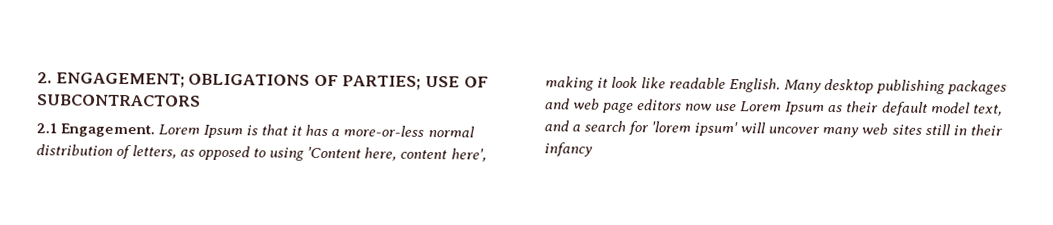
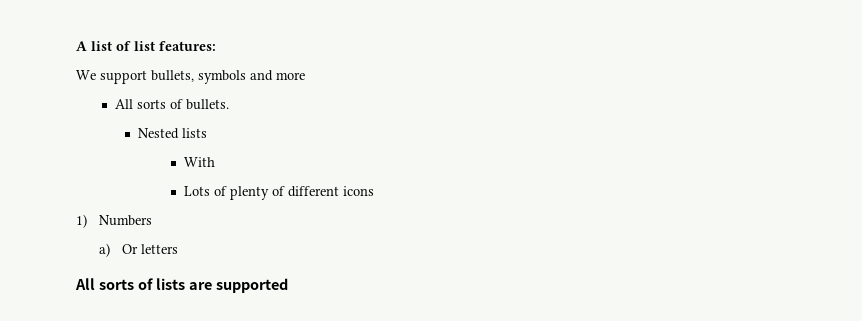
[37,72,489,90] [37,94,201,107] [36,123,475,139] [36,144,487,162] [545,76,1008,95] [545,98,1003,116] [544,120,1003,138] [544,142,593,157] 2. ENGAGEMENT; OBLIGATIONS OF PARTIES; USE OF SUBCONTRACTORS // 2.1 Engagement. Lorem Ipsum is that it has a more-or-less normal distribution of letters, as opposed to using 'Content here, content here', making it look like readable English. Many desktop publishing packages and web page editors now use Lorem Ipsum as their default model text, and a search for 'lorem ipsum' will uncover many web sites still in their infancy -> [76,41,216,51] [76,70,305,84] [114,99,229,110] [137,128,207,139] [183,157,215,167] [183,186,374,200] [76,214,152,228] [98,243,178,257] [75,278,288,293] A list of list features: // We support bullets, symbols and more // All sorts of bullets. // Nested lists // With // Lots of plenty of different icons // 1) Numbers // a) Or letters // All sorts of lists are supported

